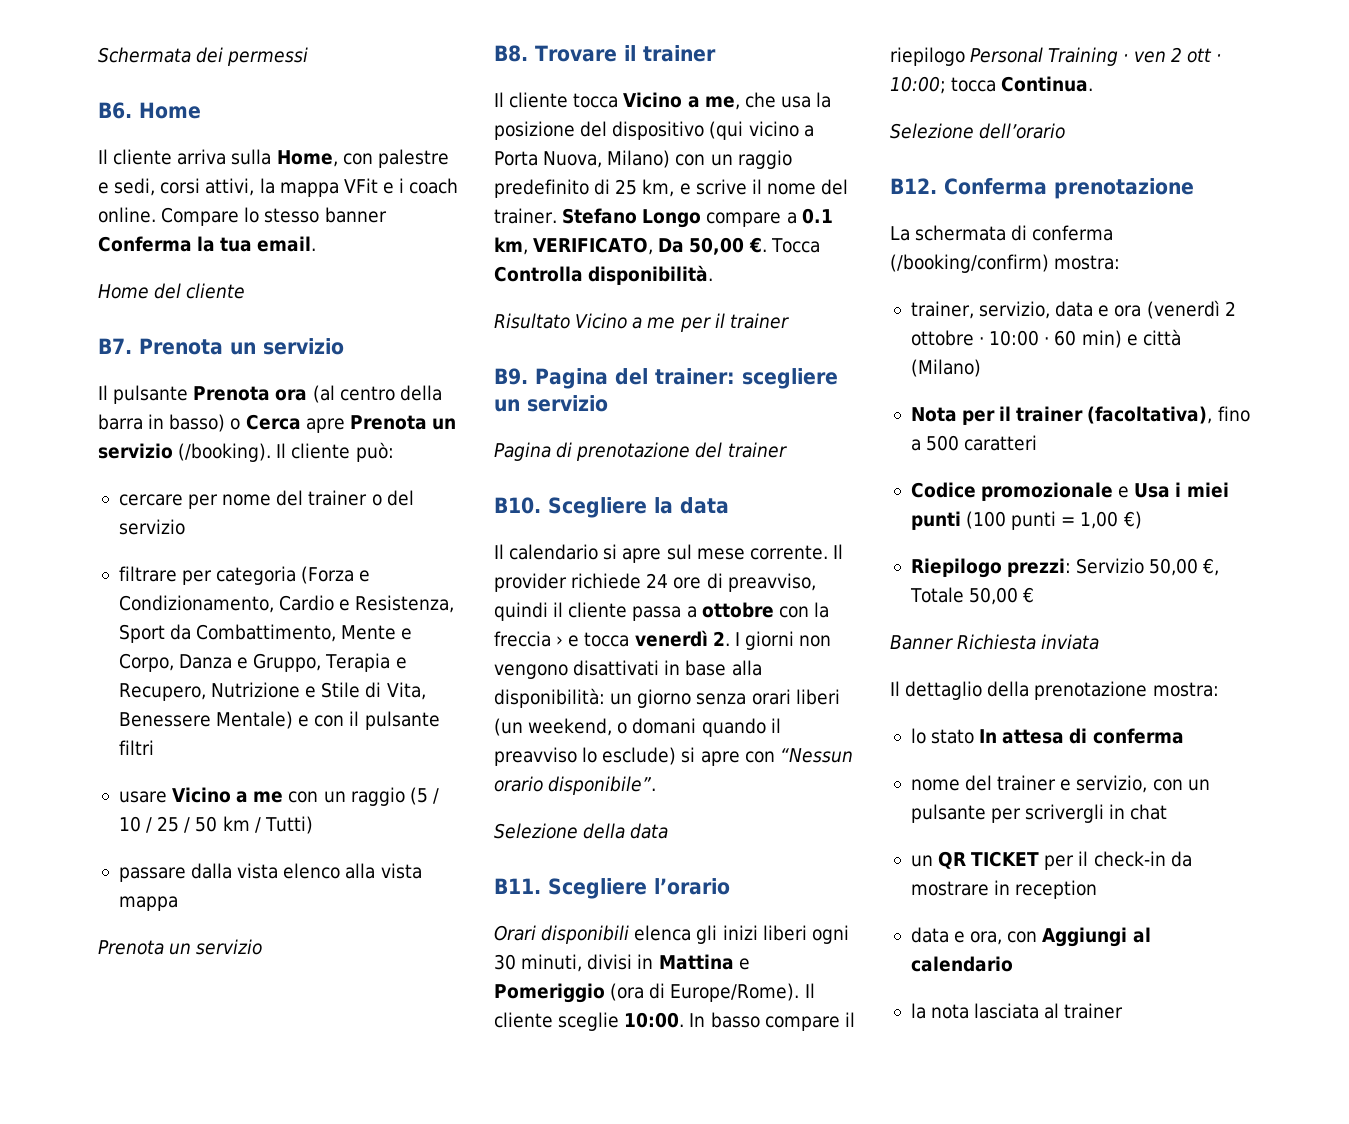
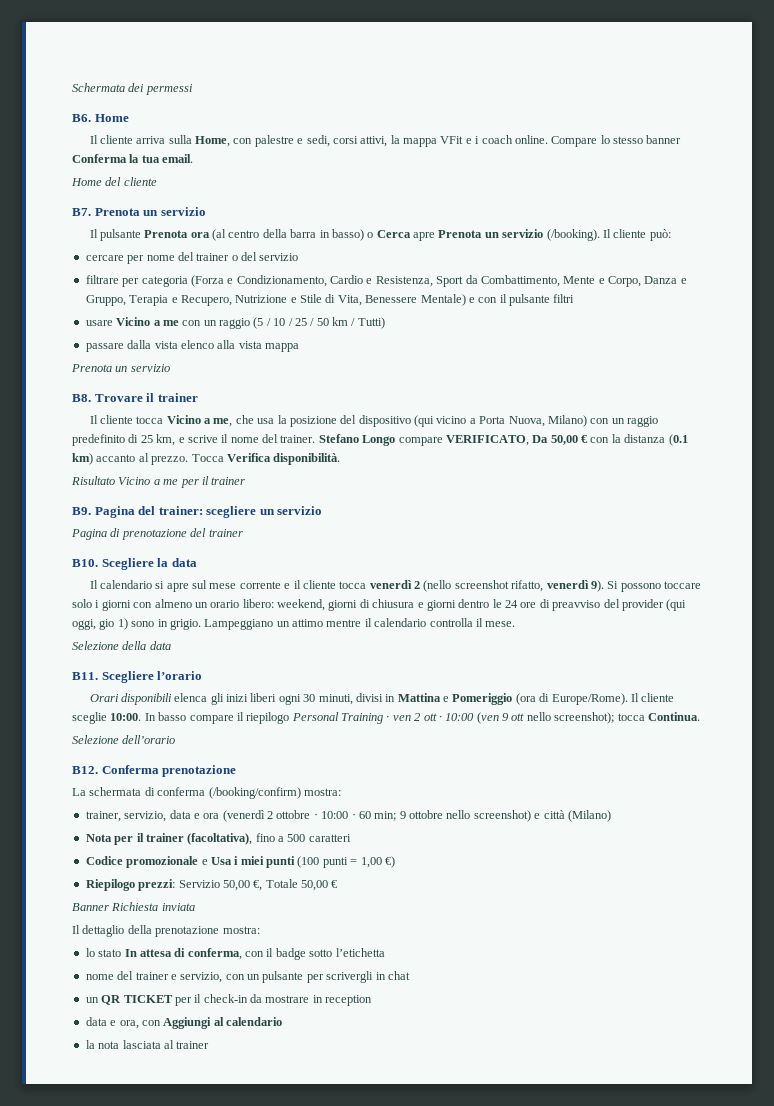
[786,208,833,224] [494,237,820,255] [494,266,583,282] a 0.1 km, VERIFICATO, Da 50,00 €. Tocca Controlla -> [445,434,688,446] [72,453,271,465] VERIFICATO, Da 50,00 € con la distanza (0.1 km) accanto al prezzo. Tocca Verifica
[749,544,843,560] [494,573,816,592] [494,602,829,621] [494,630,832,650] [494,660,762,679] [494,688,840,708] [494,718,781,737] [494,747,853,766] [494,776,657,795] corrente. Il provider richiede 24 ore di preavviso, quindi il cliente passa a ottobre con la freccia › e tocca venerdì 2. I giorni non vengono disattivati in base alla disponibilità: un giorno senza orari liberi (un weekend, o domani quando il preavviso lo esclude) si apre con “Nessun orario disponibile”. -> [239,580,702,592] [72,599,687,611] [72,618,516,630] corrente e il cliente tocca venerdì 2 (nello screenshot rifatto, venerdì 9). Si possono toccare solo i giorni con almeno un orario libero: weekend, giorni di chiusura e giorni dentro le 24 ore di preavviso del provider (qui oggi, gio 1) sono in grigio. Lampeggiano un attimo mentre il calendario controlla il mese.
[890,76,946,94] 10:00; -> [445,712,615,724] 10:00 (ven 9 ott nello screenshot);
[1081,330,1122,348] min) -> [374,810,531,822] min; 9 ottobre nello screenshot)
[1092,728,1184,744] conferma -> [187,948,385,960] conferma, con il badge sotto l’etichetta

